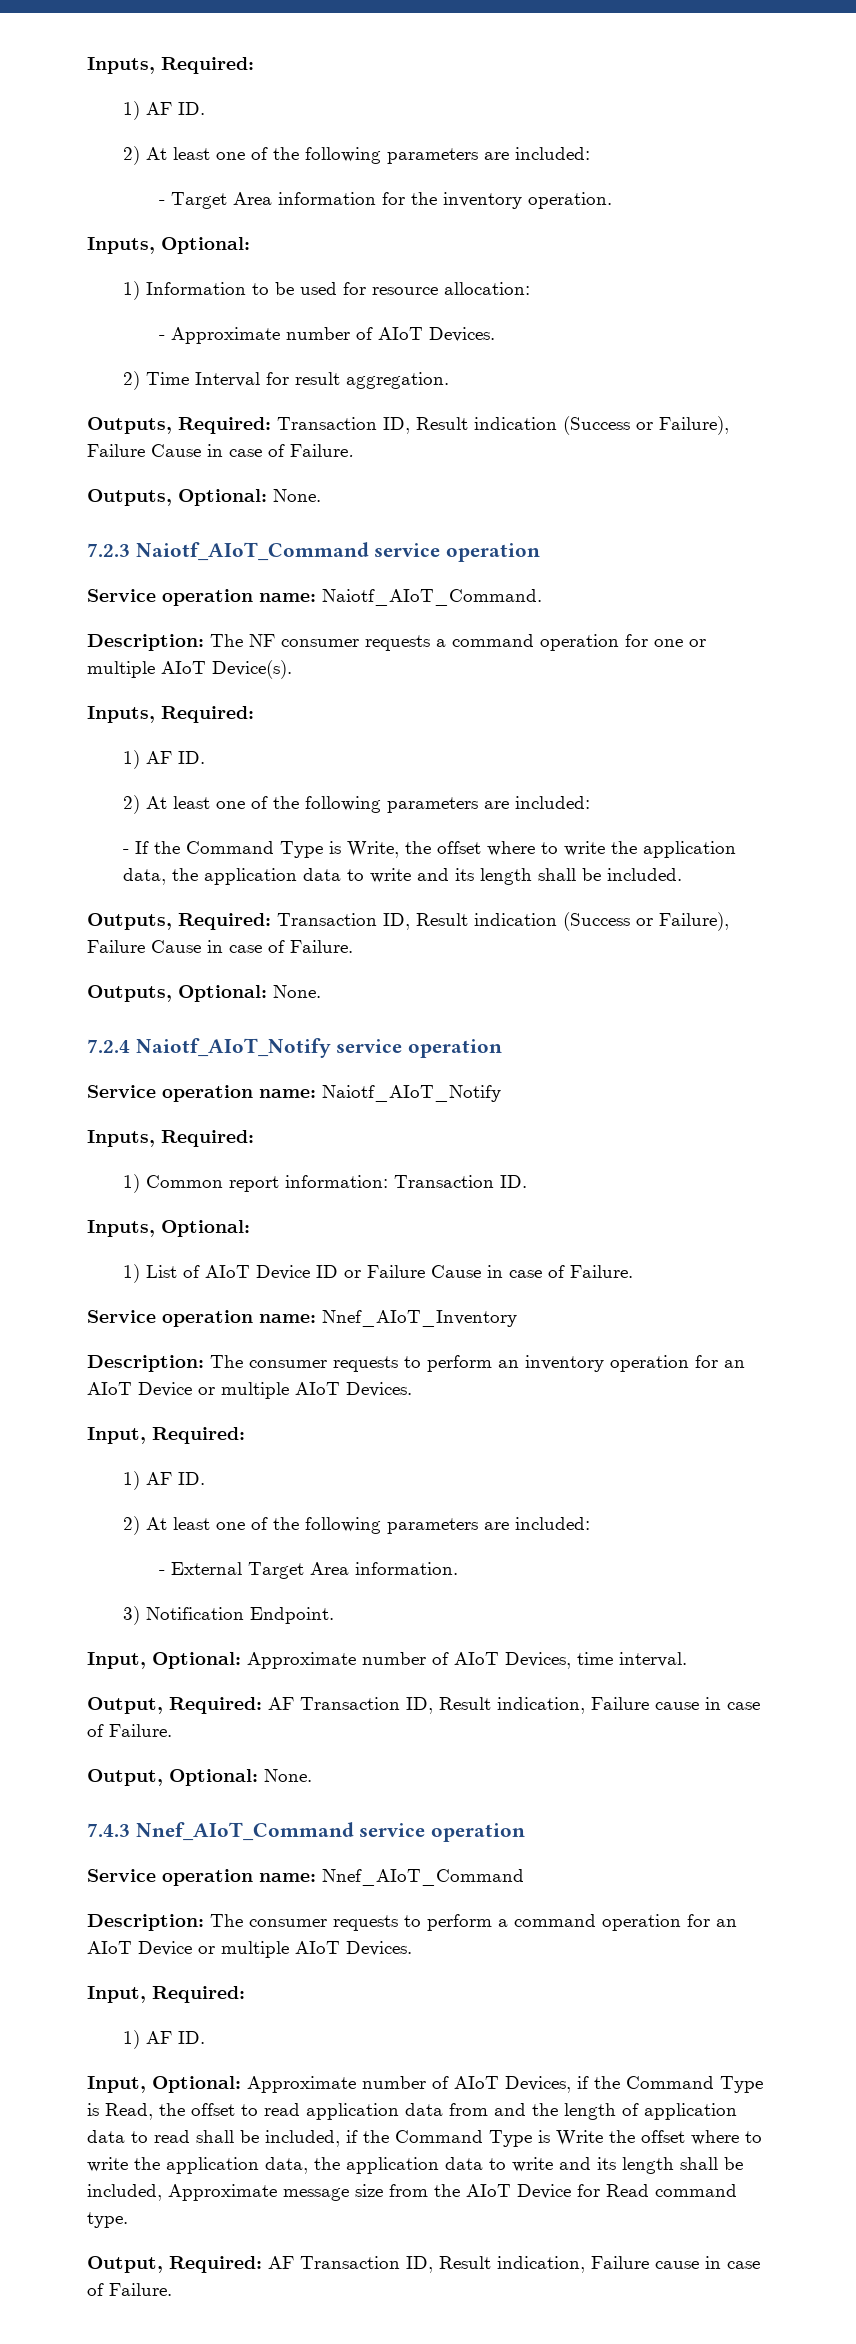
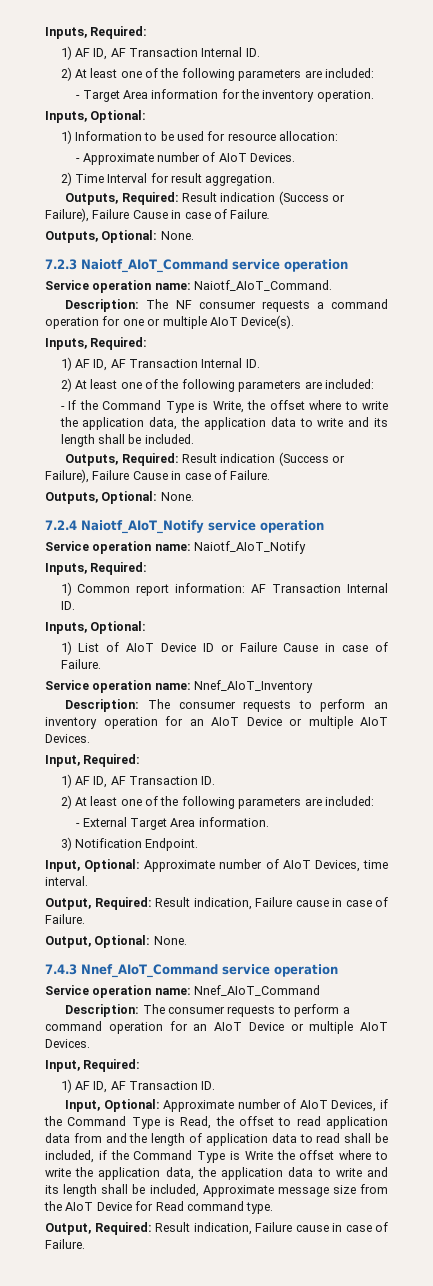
[87,57,254,74] [122,101,172,120] Inputs, Required: // 1) AF -> [45,26,148,39] [60,46,243,60] Inputs, Required: // 1) AF ID, AF Transaction Internal
[277,417,410,434] Transaction ID, -> (179, 198) none
(172, 757) none -> [93,358,243,371] ID, AF Transaction Internal
[277,913,410,930] Transaction ID, -> (179, 459) none
[393,1175,494,1188] Transaction -> [251,583,388,593] AF Transaction Internal
(172, 1478) none -> [93,776,199,788] ID, AF Transaction
[268,1697,433,1714] AF Transaction ID, -> (152, 903) none
(172, 2037) none -> [93,1081,199,1093] ID, AF Transaction
[268,2256,433,2273] AF Transaction ID, -> (152, 1228) none

